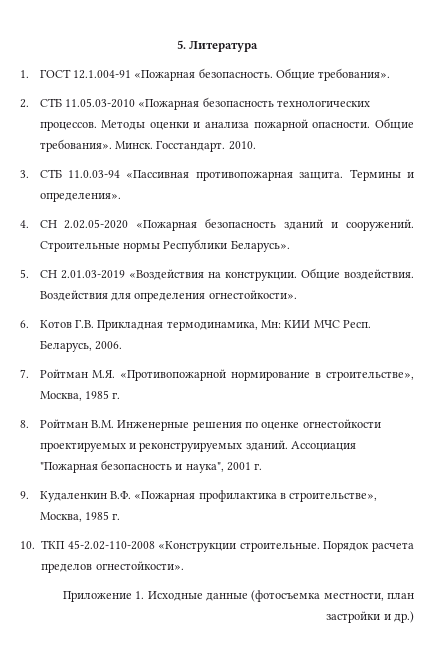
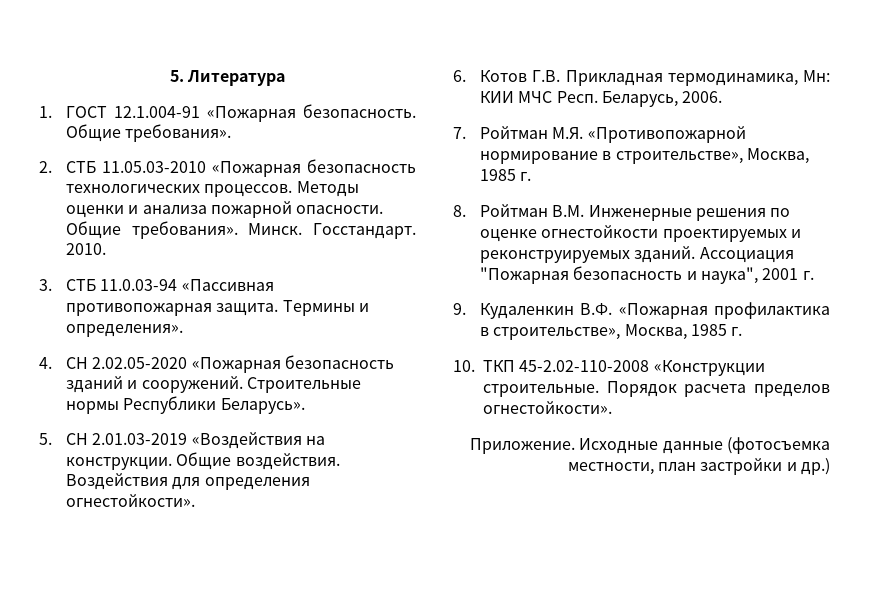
[62,591,145,602] Приложение 1. -> [470,438,576,454] Приложение.

